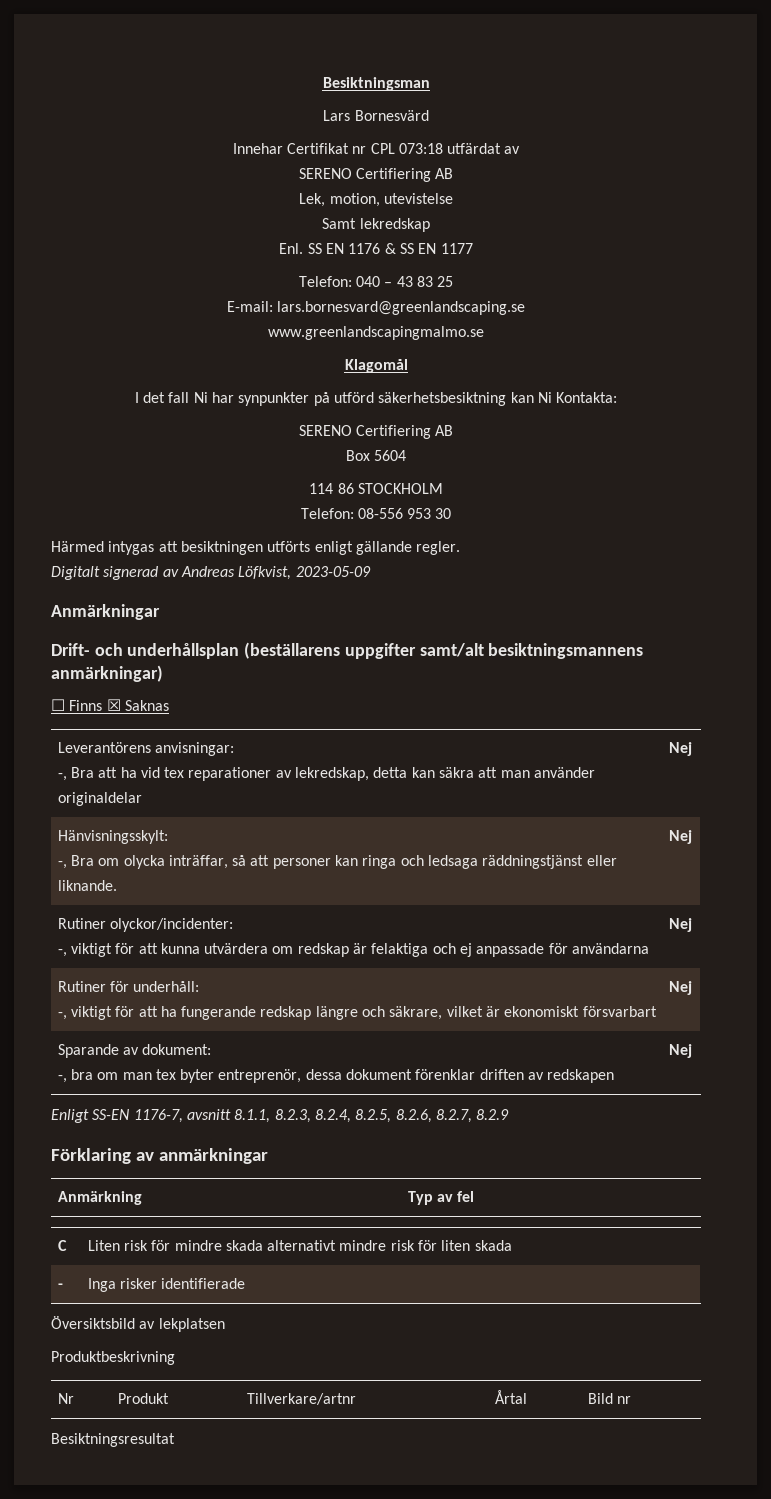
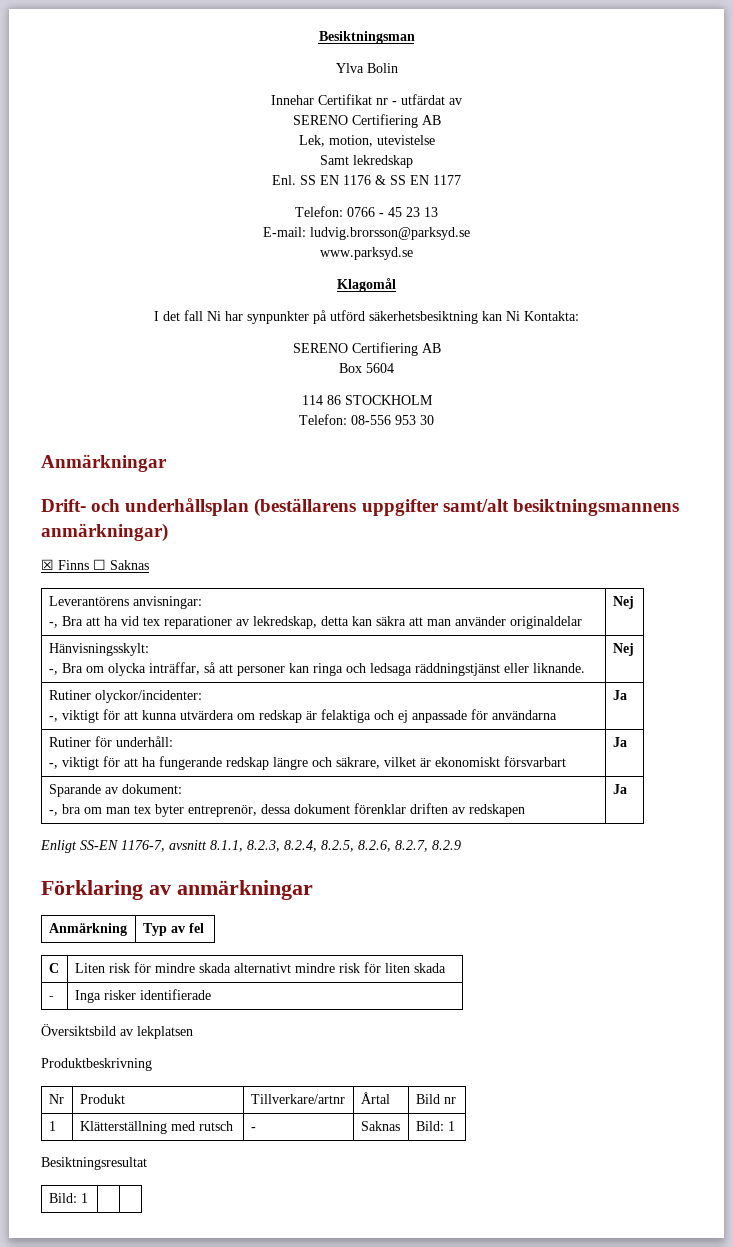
[323,110,429,121] Lars Bornesvärd -> [335,63,398,73] Ylva Bolin
[370,143,443,154] CPL 073:18 -> [392,101,397,105] -
[356,276,454,287] 040 – 43 83 25 -> [347,207,438,217] 0766 - 45 23 13
[277,301,526,315] [268,326,484,340] lars.bornesvard@greenlandscaping.se // www.greenlandscapingmalmo.se -> [310,227,470,240] [320,247,413,260] ludvig.brorsson@parksyd.se // www.parksyd.se
[51,541,461,555] [51,566,371,580] // Härmed intygas att besiktningen utförts enligt gällande regler. // Digitalt signerad av Andreas Löfkvist, 2023-05-09 -> (434, 420) none
[51,699,121,711] ☐ Finns ☒ -> [41,559,106,570] ☒ Finns ☐
[668,918,692,932] Nej -> [612,690,627,700] Ja
[668,981,692,995] Nej -> [612,737,627,747] Ja
[668,1044,692,1058] Nej -> [612,784,627,794] Ja
(631, 1400) none -> [48,1121,56,1131] [79,1121,233,1134] [250,1127,256,1131] [360,1121,400,1131] [415,1121,455,1131] // 1 | Klätterställning med rutsch | - | Saknas | Bild: 1
(175, 1440) none -> [48,1193,88,1203] // Bild: 1 | |

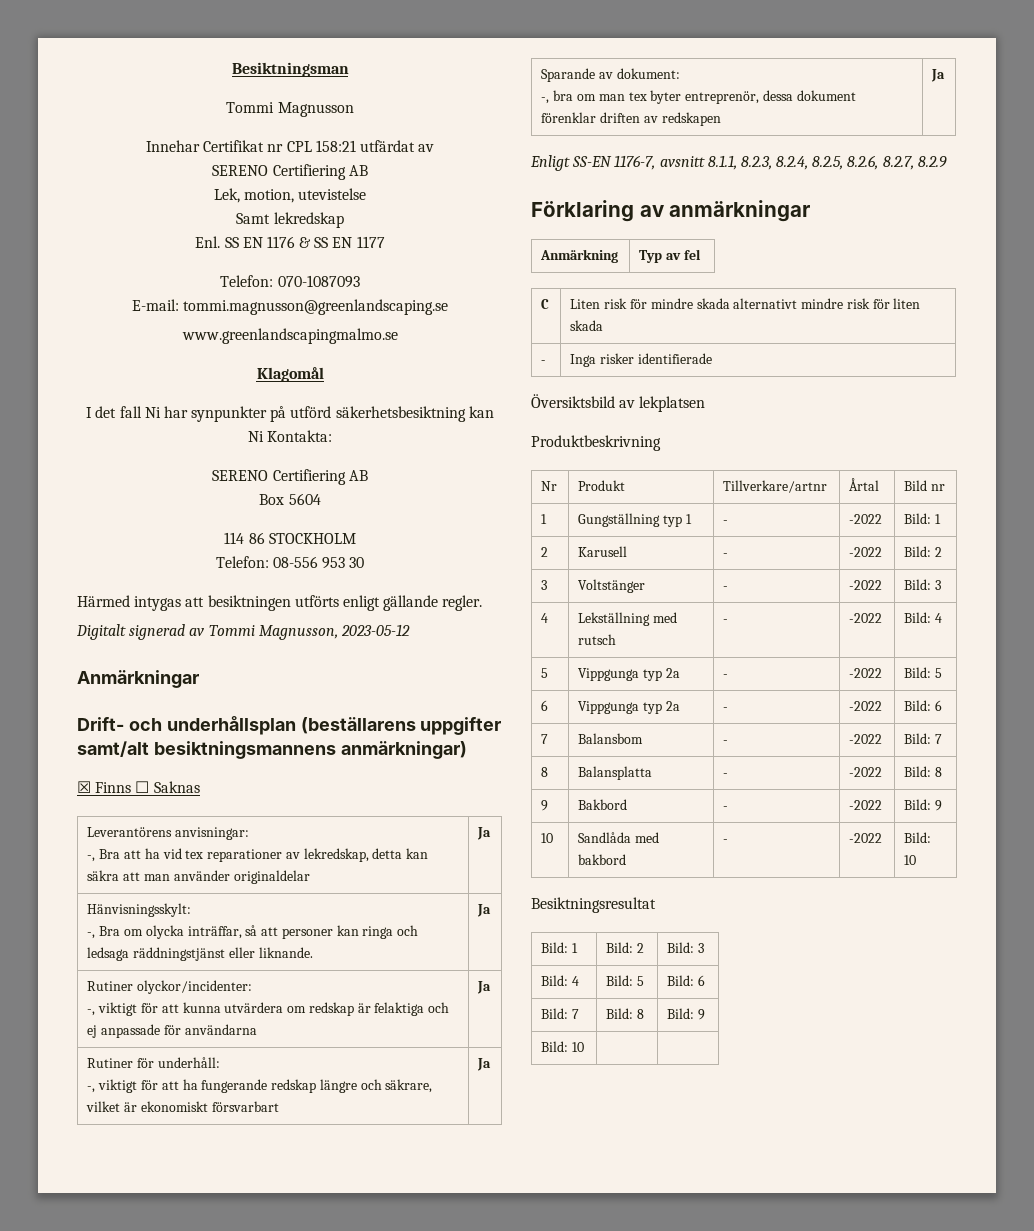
[335,63,398,73] Ylva Bolin -> [226,102,354,117] Tommi Magnusson
[392,101,397,105] - -> [286,140,356,152] CPL 158:21
[347,207,438,217] 0766 - 45 23 13 -> [277,275,360,288] 070-1087093
[310,227,470,240] [320,247,413,260] ludvig.brorsson@parksyd.se // www.parksyd.se -> [183,299,449,315] [181,328,398,344] tommi.magnusson@greenlandscaping.se // www.greenlandscapingmalmo.se
(434, 420) none -> [77,595,483,611] [76,624,410,640] // Härmed intygas att besiktningen utförts enligt gällande regler. // Digitalt signerad av Tommi Magnusson, 2023-05-12
[612,596,634,609] Nej -> [477,827,492,840] Ja
[612,643,634,656] Nej -> [477,904,492,917] Ja
[79,1121,167,1134] Klätterställning -> [578,513,692,527] [723,520,729,524] [849,514,883,524] [904,513,942,524] [541,547,549,557] [578,546,628,557] [723,553,729,557] [849,547,883,557] [904,546,943,557] [541,580,548,590] [578,579,646,593] [723,586,729,590] [849,580,883,590] [904,579,942,590] [541,613,549,623] [578,612,651,626] Gungställning typ 1 | - | -2022 | Bild: 1 // 2 | Karusell | - | -2022 | Bild: 2 // 3 | Voltstänger | - | -2022 | Bild: 3 // 4 | Lekställning
[360,1121,400,1131] [415,1121,455,1131] [41,1157,147,1170] [48,1193,88,1203] Saknas | Bild: 1 // Besiktningsresultat // Bild: 1 -> [849,613,883,623] [904,612,943,623] [541,668,549,678] [578,668,680,681] [723,674,729,678] [849,668,883,678] [904,667,943,678] [541,700,549,711] [578,701,680,714] [723,707,729,711] [849,701,883,711] [904,700,943,711] [541,734,549,744] [578,733,644,744] [723,740,729,744] [849,734,883,744] [904,733,943,744] [541,767,549,777] [578,766,653,780] [723,773,729,777] [849,767,883,777] [904,766,943,777] [541,800,549,811] [578,799,628,810] [723,806,729,810] [849,800,883,810] [904,799,943,811] [541,833,554,843] [578,832,660,843] [578,854,627,865] [723,839,729,843] [849,833,883,843] [904,832,932,843] [904,855,917,865] [531,897,656,913] [541,942,579,953] [606,942,645,953] [667,942,705,953] [541,975,580,986] [606,975,645,986] [667,975,706,986] [541,1008,580,1019] [606,1008,645,1019] [667,1008,706,1020] [541,1041,585,1052] -2022 | Bild: 4 // 5 | Vippgunga typ 2a | - | -2022 | Bild: 5 // 6 | Vippgunga typ 2a | - | -2022 | Bild: 6 // 7 | Balansbom | - | -2022 | Bild: 7 // 8 | Balansplatta | - | -2022 | Bild: 8 // 9 | Bakbord | - | -2022 | Bild: 9 // 10 | Sandlåda med bakbord | - | -2022 | Bild: 10 // Besiktningsresultat // Bild: 1 | Bild: 2 | Bild: 3 // Bild: 4 | Bild: 5 | Bild: 6 // Bild: 7 | Bild: 8 | Bild: 9 // Bild: 10

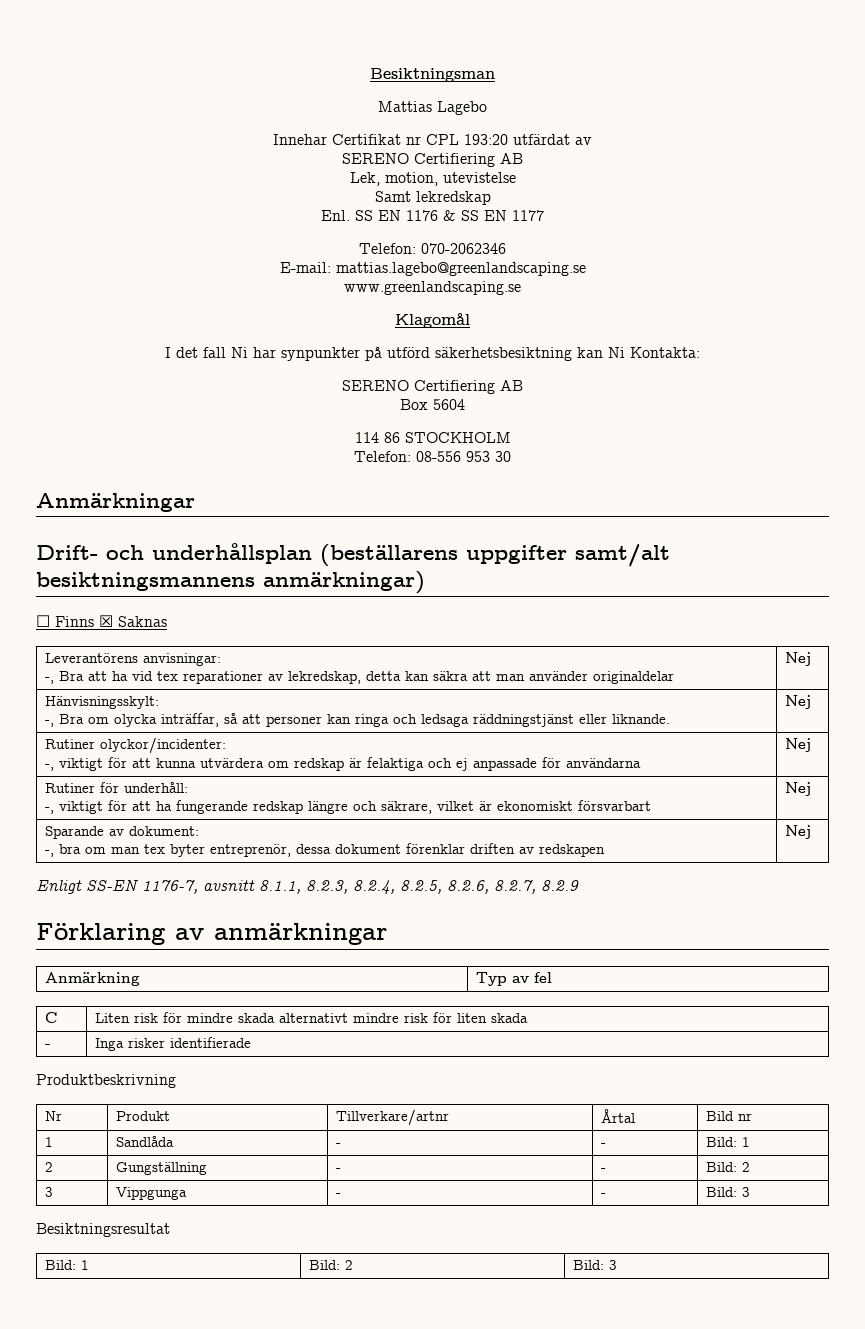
[226,102,354,117] Tommi Magnusson -> [378,101,487,115] Mattias Lagebo
[315,140,356,152] 158:21 -> [464,134,508,145] 193:20
[277,275,360,288] 070-1087093 -> [421,243,506,254] 070-2062346
[183,299,449,315] [181,328,398,344] tommi.magnusson@greenlandscaping.se // www.greenlandscapingmalmo.se -> [335,262,586,276] [344,281,521,295] mattias.lagebo@greenlandscaping.se // www.greenlandscaping.se
[77,595,483,611] [76,624,410,640] // Härmed intygas att besiktningen utförts enligt gällande regler. // Digitalt signerad av Tommi Magnusson, 2023-05-12 -> (511, 456) none
[77,781,150,793] ☒ Finns ☐ -> [36,615,113,627] ☐ Finns ☒
[477,827,492,840] Ja -> [784,652,811,666] Nej
[477,904,492,917] Ja -> [784,695,811,709] Nej
[477,981,492,994] Ja -> [784,738,811,752] Nej
[477,1058,492,1071] Ja -> [784,782,811,796] Nej
[931,69,946,82] Ja -> [784,825,811,839] Nej
[531,394,706,412] // Översiktsbild av lekplatsen -> (251, 1042) none
[578,513,692,527] [723,520,729,524] [849,514,883,524] Gungställning typ 1 | - | -2022 -> [115,1136,174,1147] [335,1143,341,1147] [600,1143,606,1147] Sandlåda | - | -
[578,546,628,557] [723,553,729,557] [849,547,883,557] Karusell | - | -2022 -> [115,1162,207,1175] [335,1168,341,1172] [600,1168,606,1172] Gungställning | - | -
[578,579,646,593] [723,586,729,590] [849,580,883,590] [904,579,942,590] [541,613,549,623] [578,612,678,626] [578,634,617,645] [723,619,729,623] [849,613,883,623] [904,612,943,623] [541,668,549,678] [578,668,680,681] [723,674,729,678] [849,668,883,678] [904,667,943,678] [541,700,549,711] [578,701,680,714] [723,707,729,711] [849,701,883,711] [904,700,943,711] [541,734,549,744] [578,733,644,744] [723,740,729,744] [849,734,883,744] [904,733,943,744] [541,767,549,777] [578,766,653,780] [723,773,729,777] [849,767,883,777] [904,766,943,777] [541,800,549,811] [578,799,628,810] [723,806,729,810] [849,800,883,810] [904,799,943,811] [541,833,554,843] [578,832,660,843] [578,854,627,865] [723,839,729,843] [849,833,883,843] [904,832,932,843] [904,855,917,865] Voltstänger | - | -2022 | Bild: 3 // 4 | Lekställning med rutsch | - | -2022 | Bild: 4 // 5 | Vippgunga typ 2a | - | -2022 | Bild: 5 // 6 | Vippgunga typ 2a | - | -2022 | Bild: 6 // 7 | Balansbom | - | -2022 | Bild: 7 // 8 | Balansplatta | - | -2022 | Bild: 8 // 9 | Bakbord | - | -2022 | Bild: 9 // 10 | Sandlåda med bakbord | - | -2022 | Bild: 10 -> [115,1187,187,1200] [335,1193,341,1197] [600,1193,606,1197] [705,1187,750,1197] Vippgunga | - | - | Bild: 3
[541,975,580,986] [606,975,645,986] [667,975,706,986] [541,1008,580,1019] [606,1008,645,1019] [667,1008,706,1020] [541,1041,585,1052] // Bild: 4 | Bild: 5 | Bild: 6 // Bild: 7 | Bild: 8 | Bild: 9 // Bild: 10 | | -> (617, 1265) none

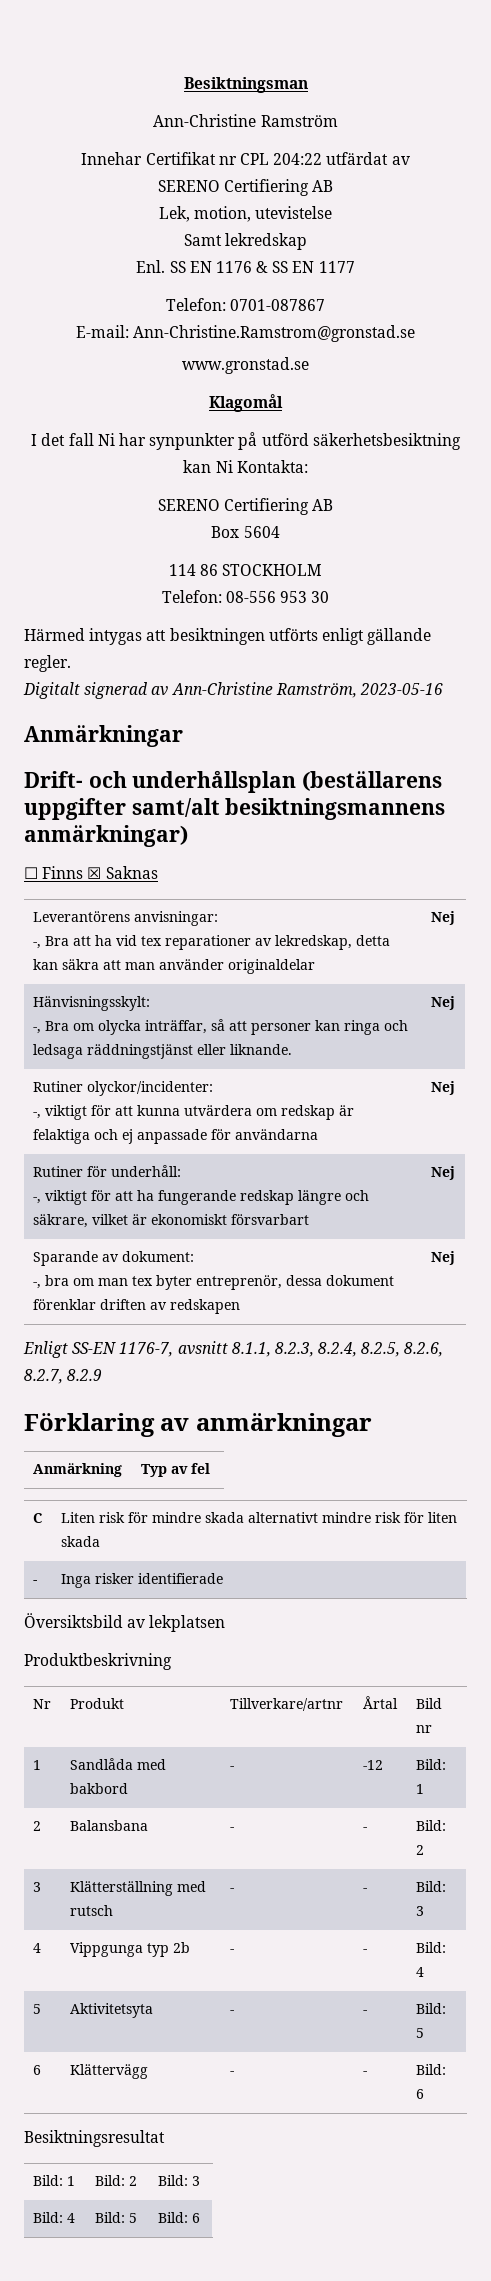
[378,101,487,115] Mattias Lagebo -> [153,114,338,127] Ann-Christine Ramström
[464,134,508,145] 193:20 -> [273,153,323,165] 204:22
[421,243,506,254] 070-2062346 -> [230,299,326,311] 0701-087867
[335,262,586,276] [344,281,521,295] mattias.lagebo@greenlandscaping.se // www.greenlandscaping.se -> [133,325,416,342] [182,357,309,374] Ann-Christine.Ramstrom@gronstad.se // www.gronstad.se
(511, 456) none -> [24,628,432,645] [24,655,71,672] [23,682,443,699] // Härmed intygas att besiktningen utförts enligt gällande regler. // Digitalt signerad av Ann-Christine Ramström, 2023-05-16
(251, 1042) none -> [24,1613,226,1632] // Översiktsbild av lekplatsen
[335,1143,341,1147] [600,1143,606,1147] | - | - -> [137,1759,167,1770] [70,1783,129,1794] [230,1766,235,1770] [363,1760,384,1770] med bakbord | - | -12
[115,1162,207,1175] Gungställning -> [70,1820,149,1831] Balansbana
[115,1187,187,1200] Vippgunga -> [70,1881,207,1896] [70,1905,114,1916] Klätterställning med rutsch
(750, 1192) none -> [33,1943,42,1953] [70,1942,191,1957] [230,1949,235,1953] [363,1949,368,1953] [416,1942,447,1953] [416,1967,425,1977] [33,2004,42,2014] [70,2003,154,2018] [230,2010,235,2014] [363,2010,368,2014] [416,2003,447,2014] [416,2028,425,2038] [33,2065,42,2075] [70,2064,149,2079] [230,2071,235,2075] [363,2071,368,2075] [416,2064,447,2075] [416,2089,425,2099] // 4 | Vippgunga typ 2b | - | - | Bild: 4 // 5 | Aktivitetsyta | - | - | Bild: 5 // 6 | Klättervägg | - | - | Bild: 6
(617, 1265) none -> [33,2212,76,2223] [95,2212,138,2223] [158,2212,201,2223] // Bild: 4 | Bild: 5 | Bild: 6

